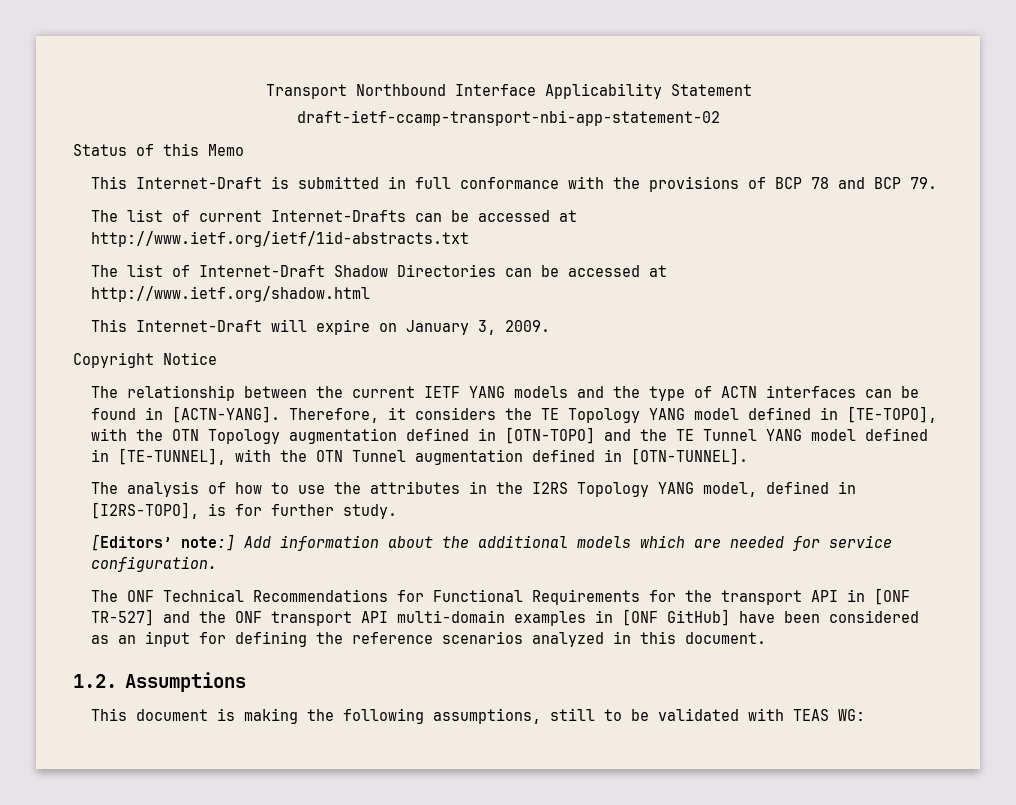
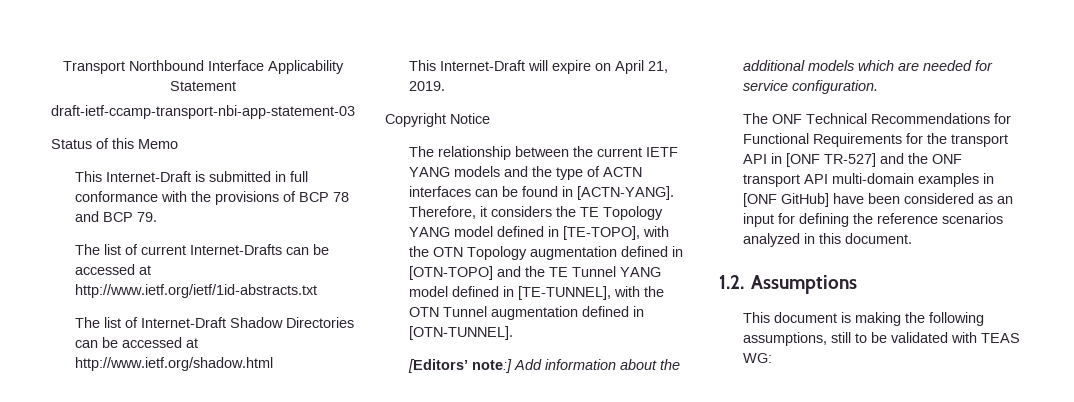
[297,110,720,126] draft-ietf-ccamp-transport-nbi-app-statement-02 -> [51,105,355,119] draft-ietf-ccamp-transport-nbi-app-statement-03
[405,320,550,335] January 3, 2009. -> [615,60,669,74] [409,81,446,91] April 21, 2019.
[90,481,856,497] [90,502,397,519] // The analysis of how to use the attributes in the I2RS Topology YANG model, defined in [I2RS-TOPO], is for further study. -> (514, 333) none

